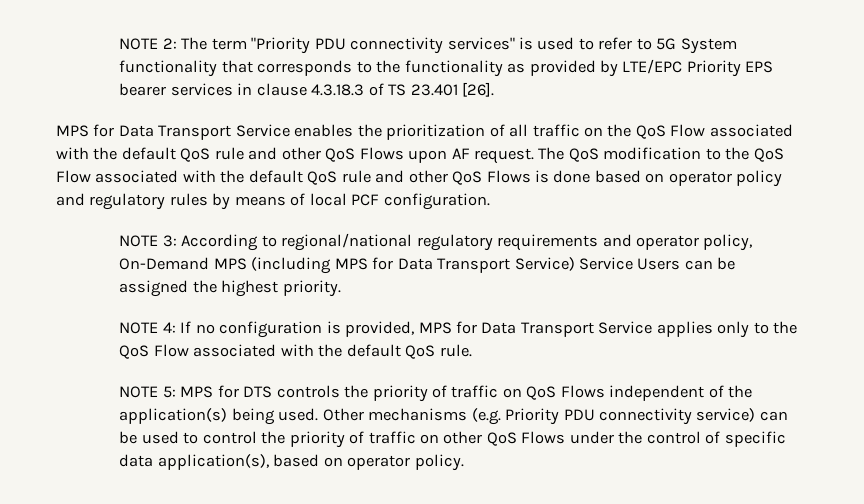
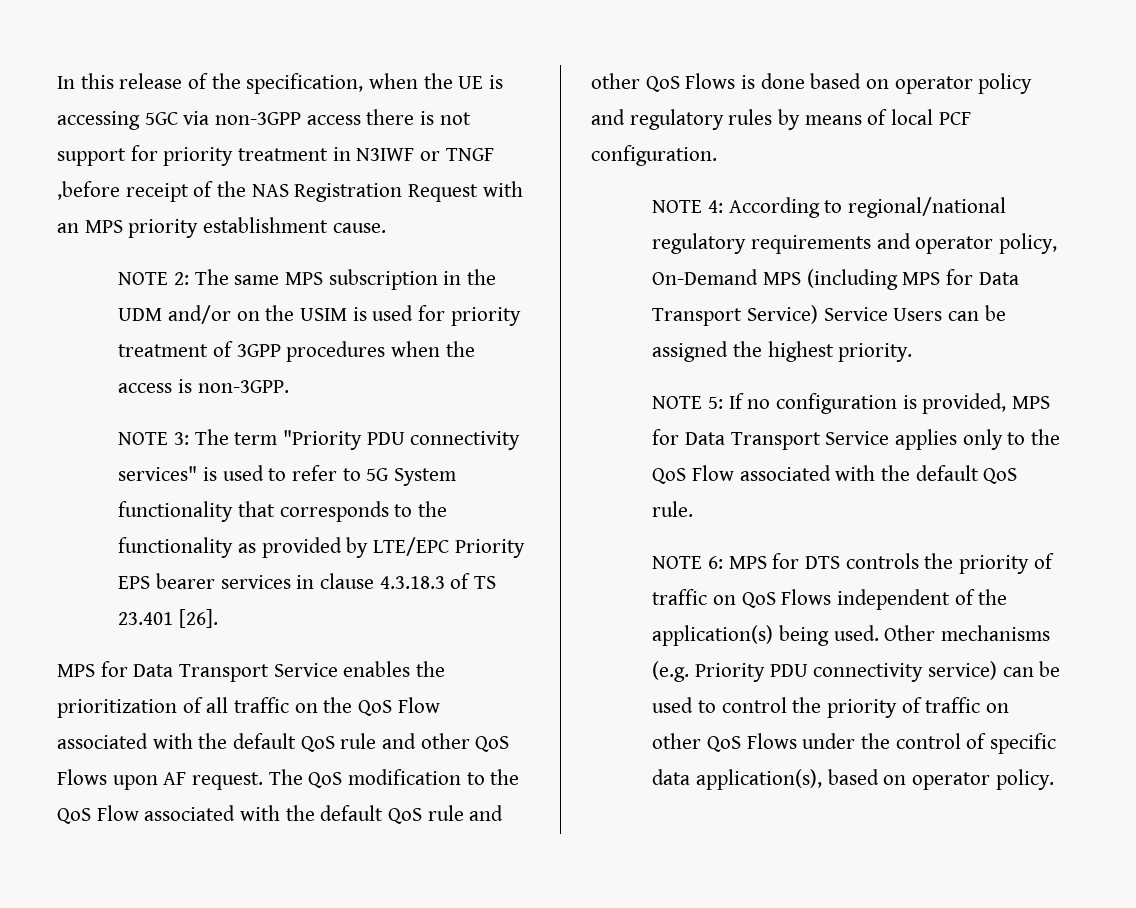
[119,38,177,50] NOTE 2: -> [57,73,504,94] [57,109,471,130] [57,145,494,166] [57,181,523,202] [57,217,386,238] [118,269,497,290] [118,305,521,326] [118,341,475,362] [118,379,289,393] [118,432,190,445] In this release of the specification, when the UE is accessing 5GC via non-3GPP access there is not support for priority treatment in N3IWF or TNGF ,before receipt of the NAS Registration Request with an MPS priority establishment cause. // NOTE 2: The same MPS subscription in the UDM and/or on the USIM is used for priority treatment of 3GPP procedures when the access is non-3GPP. // NOTE 3:
[162,235,177,247] 3: -> [708,200,724,213] 4:
[162,322,176,333] 4: -> [708,396,724,409] 5:
[162,386,176,398] 5: -> [708,556,724,569] 6:

